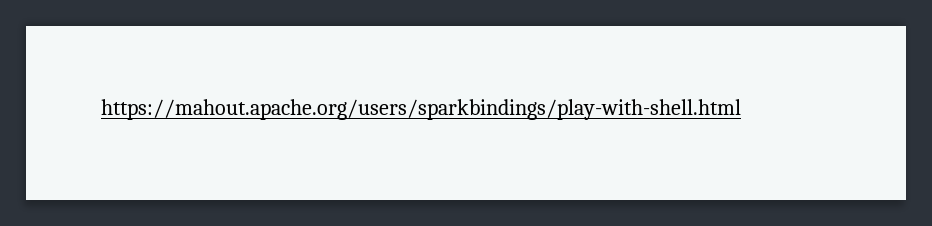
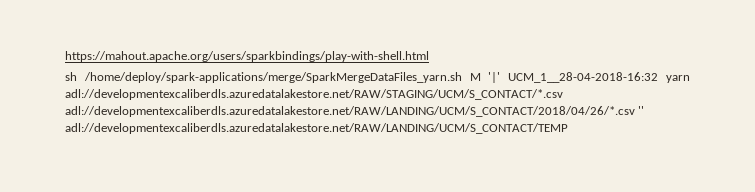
(741, 109) none -> [65,72,690,83] [65,89,563,100] [65,106,645,117] [65,123,568,134] // sh /home/deploy/spark-applications/merge/SparkMergeDataFiles_yarn.sh M '|' UCM_1__28-04-2018-16:32 yarn adl://developmentexcaliberdls.azuredatalakestore.net/RAW/STAGING/UCM/S_CONTACT/*.csv adl://developmentexcaliberdls.azuredatalakestore.net/RAW/LANDING/UCM/S_CONTACT/2018/04/26/*.csv '' adl://developmentexcaliberdls.azuredatalakestore.net/RAW/LANDING/UCM/S_CONTACT/TEMP

